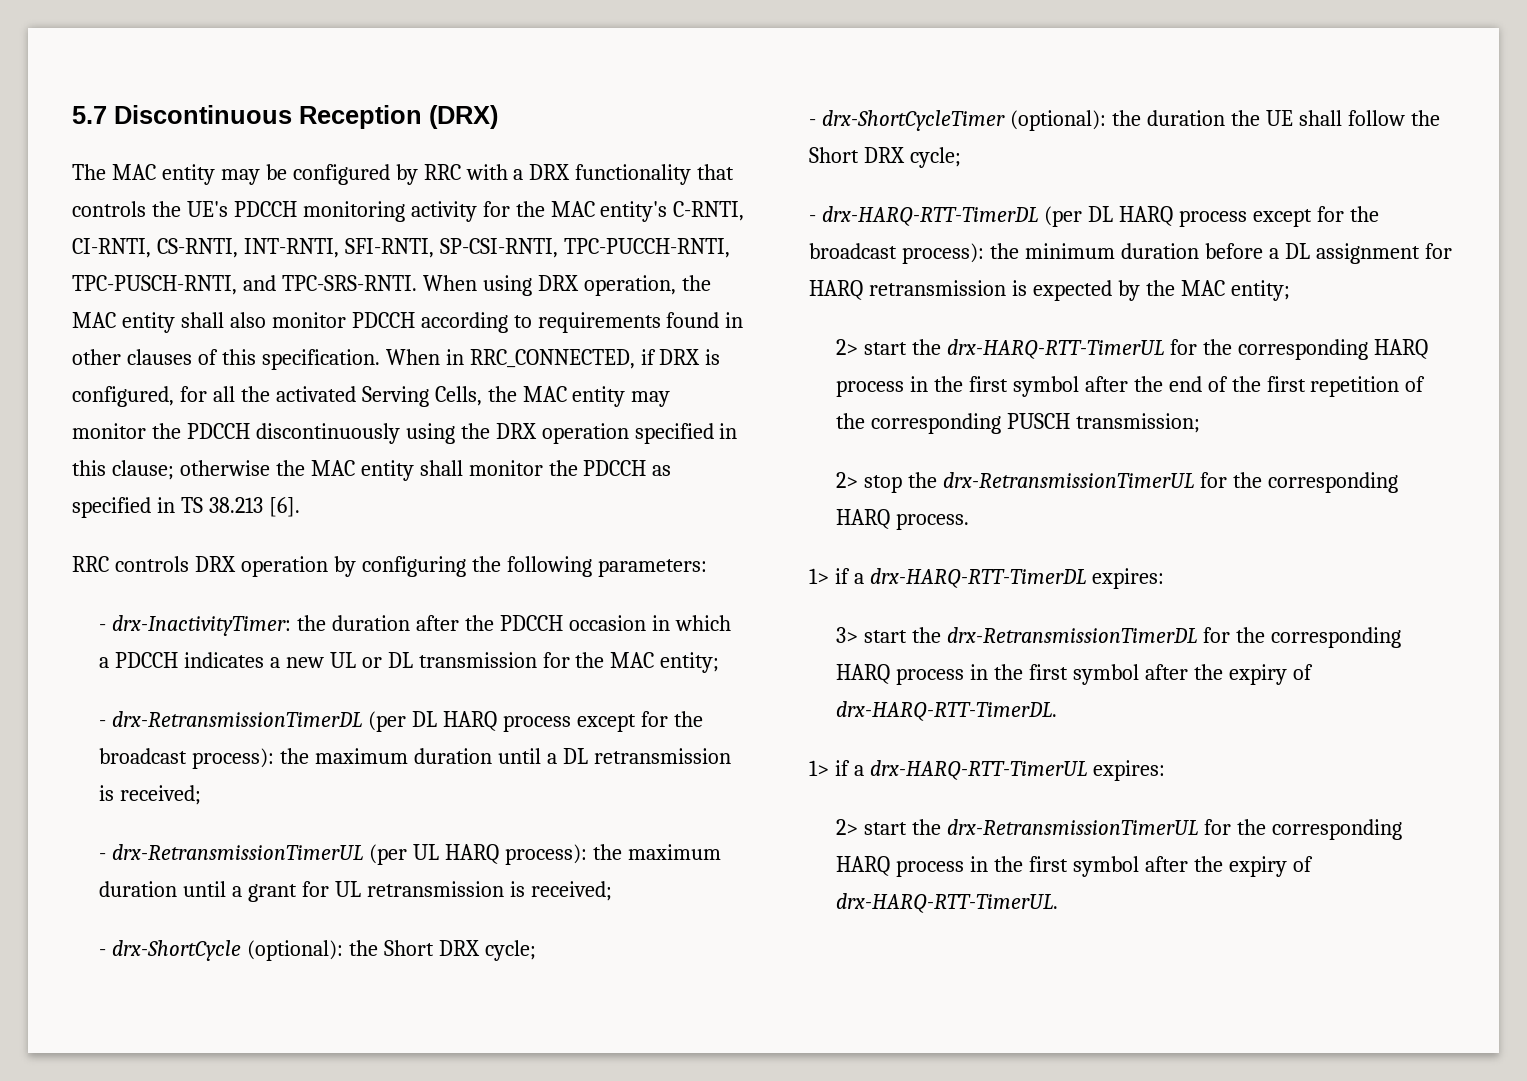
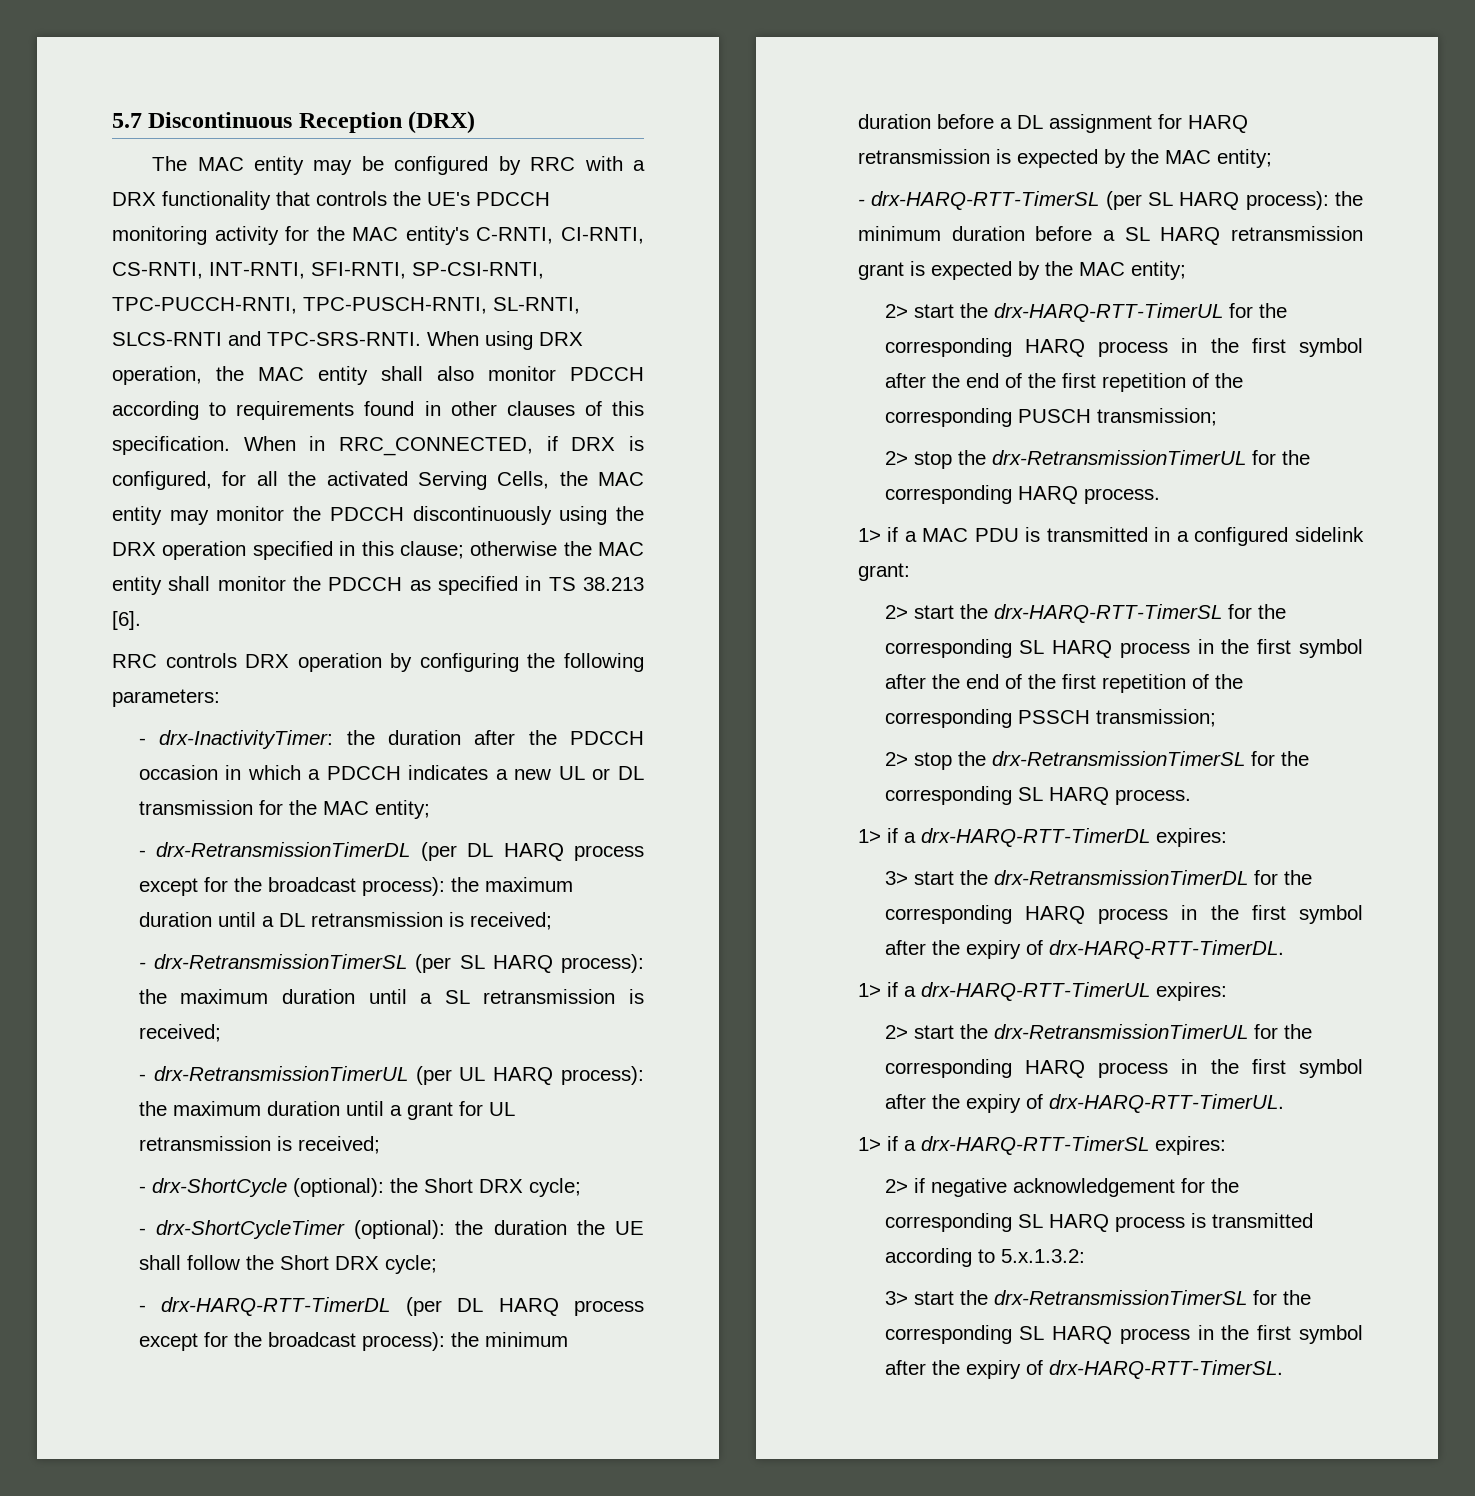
(237, 285) none -> [493,297,580,314] [112,332,222,346] SL-RNTI, SLCS-RNTI
(202, 795) none -> [138,954,644,973] [138,989,644,1004] [138,1024,221,1042] // - drx-RetransmissionTimerSL (per SL HARQ process): the maximum duration until a SL retransmission is received;
(1290, 290) none -> [857,191,1363,210] [857,226,1363,245] [857,261,1186,280] // - drx-HARQ-RTT-TimerSL (per SL HARQ process): the minimum duration before a SL HARQ retransmission grant is expected by the MAC entity;
(970, 521) none -> [857,527,1364,546] [857,563,910,581] [884,604,1286,623] [884,639,1363,658] [884,674,1243,693] [884,709,1216,728] [884,751,1309,770] [884,786,1191,805] // 1> if a MAC PDU is transmitted in a configured sidelink grant: // 2> start the drx-HARQ-RTT-TimerSL for the corresponding SL HARQ process in the first symbol after the end of the first repetition of the corresponding PSSCH transmission; // 2> stop the drx-RetransmissionTimerSL for the corresponding SL HARQ process.
(1059, 903) none -> [857,1136,1226,1155] [884,1178,1239,1197] [884,1213,1313,1232] [884,1248,1085,1267] [884,1290,1311,1305] [884,1325,1363,1344] [884,1360,1283,1379] // 1> if a drx-HARQ-RTT-TimerSL expires: // 2> if negative acknowledgement for the corresponding SL HARQ process is transmitted according to 5.x.1.3.2: // 3> start the drx-RetransmissionTimerSL for the corresponding SL HARQ process in the first symbol after the expiry of drx-HARQ-RTT-TimerSL.

